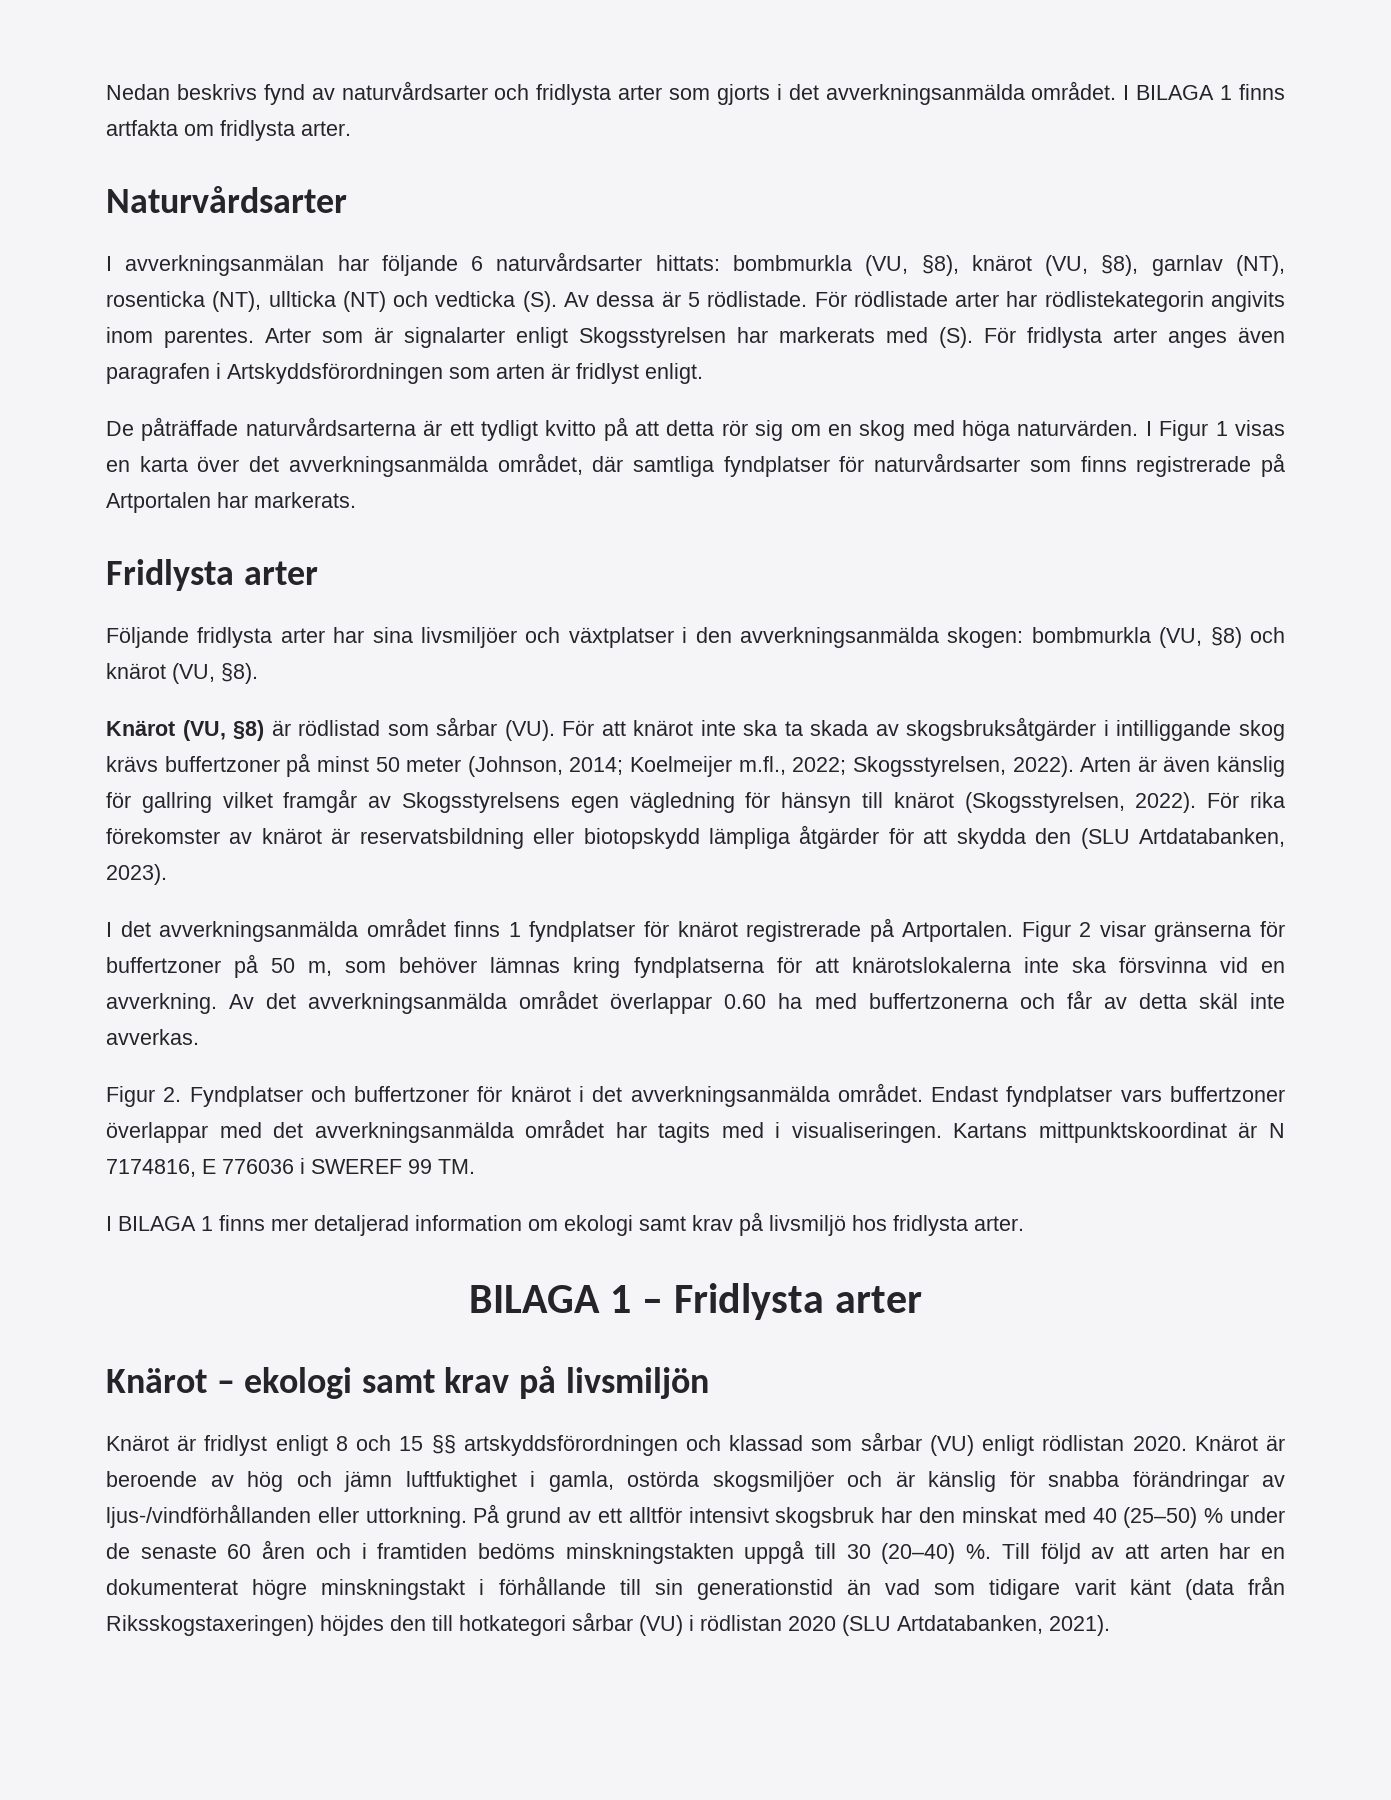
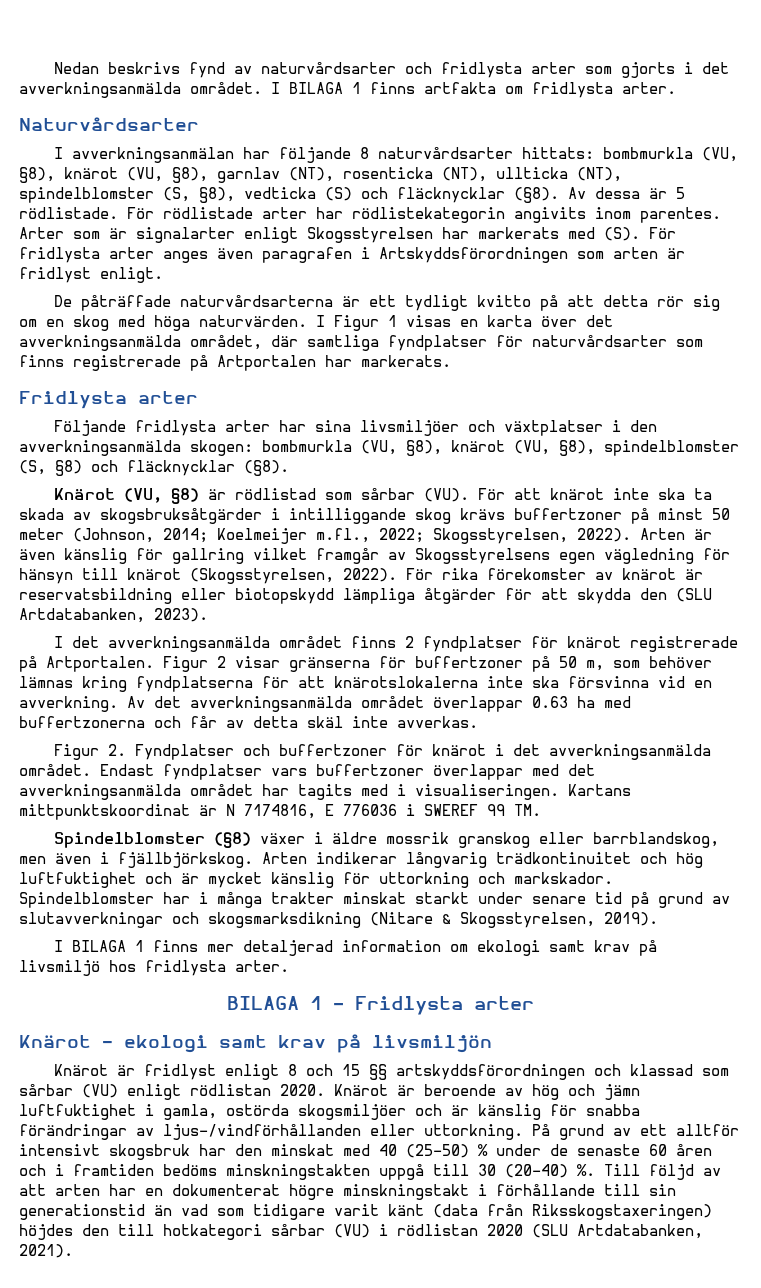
[471,256,484,271] 6 -> [359,147,369,159] 8
[342,291,557,312] (NT) och vedticka (S). -> [577,167,622,182] [19,187,559,203] (NT), spindelblomster (S, §8), vedticka (S) och fläcknycklar (§8).
[1210,627,1285,648] [106,663,258,684] §8) och knärot (VU, §8). -> [406,440,739,456] [19,460,289,476] §8), knärot (VU, §8), spindelblomster (S, §8) och fläcknycklar (§8).
[508,922,521,937] 1 -> [404,636,414,648] 2
[724,994,767,1009] 0.60 -> [532,696,568,708] 0.63
(475, 1166) none -> [53,832,719,848] [19,852,703,868] [19,872,613,888] [19,892,730,908] [19,912,658,928] // Spindelblomster (§8) växer i äldre mossrik granskog eller barrblandskog, men även i fjällbjörkskog. Arten indikerar långvarig trädkontinuitet och hög luftfuktighet och är mycket känslig för uttorkning och markskador. Spindelblomster har i många trakter minskat starkt under senare tid på grund av slutavverkningar och skogsmarksdikning (Nitare & Skogsstyrelsen, 2019).

